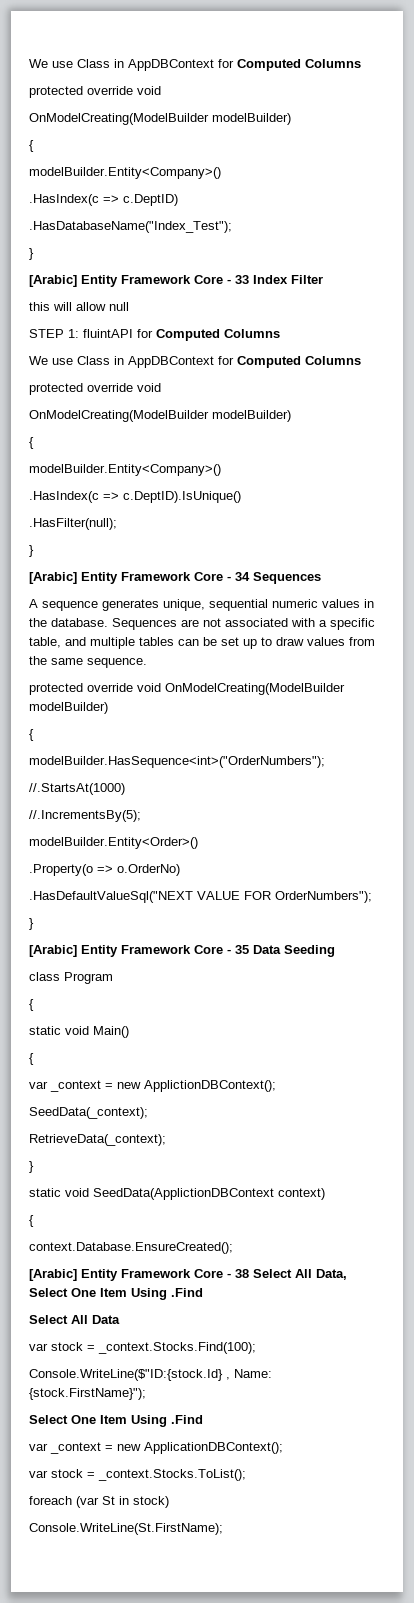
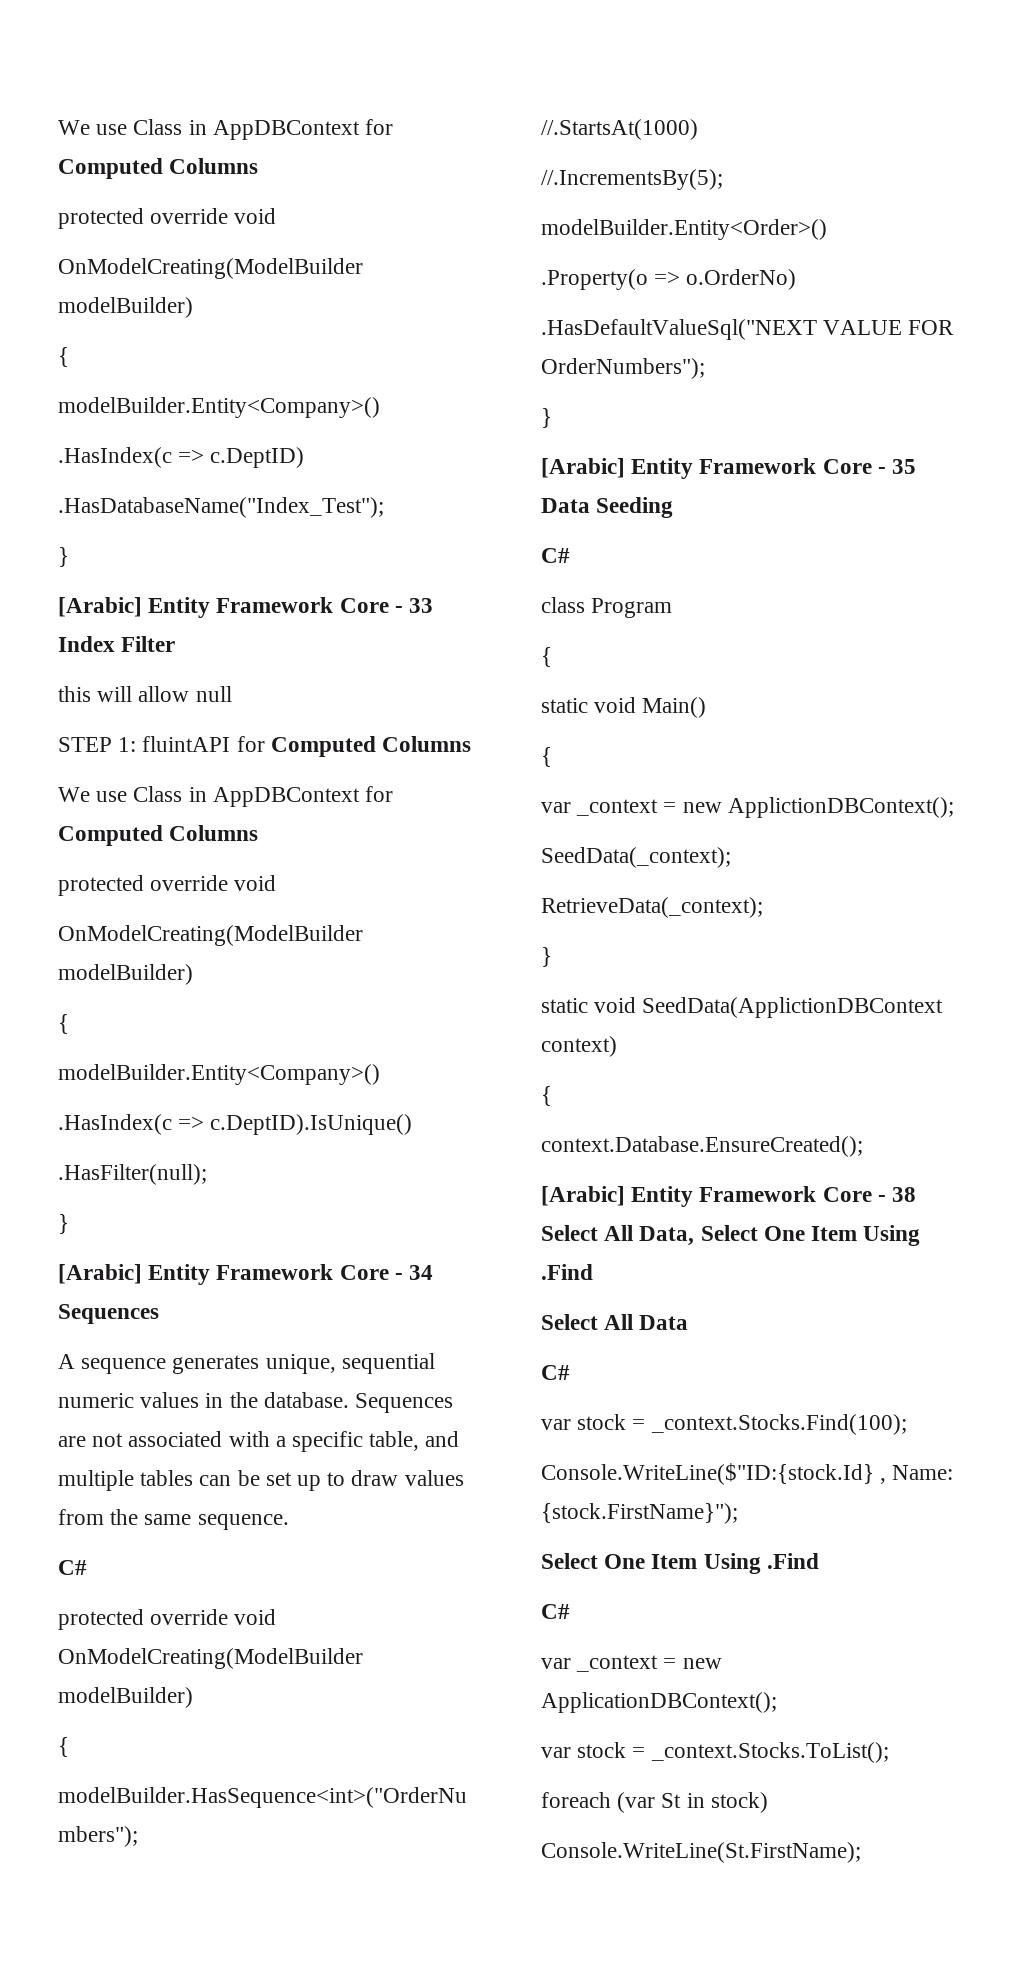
(147, 663) none -> [58,1560,87,1575] // C#
(335, 951) none -> [541,548,570,563] // C#
(120, 1319) none -> [541,1365,570,1380] // C#
(203, 1419) none -> [541,1604,570,1619] // C#

